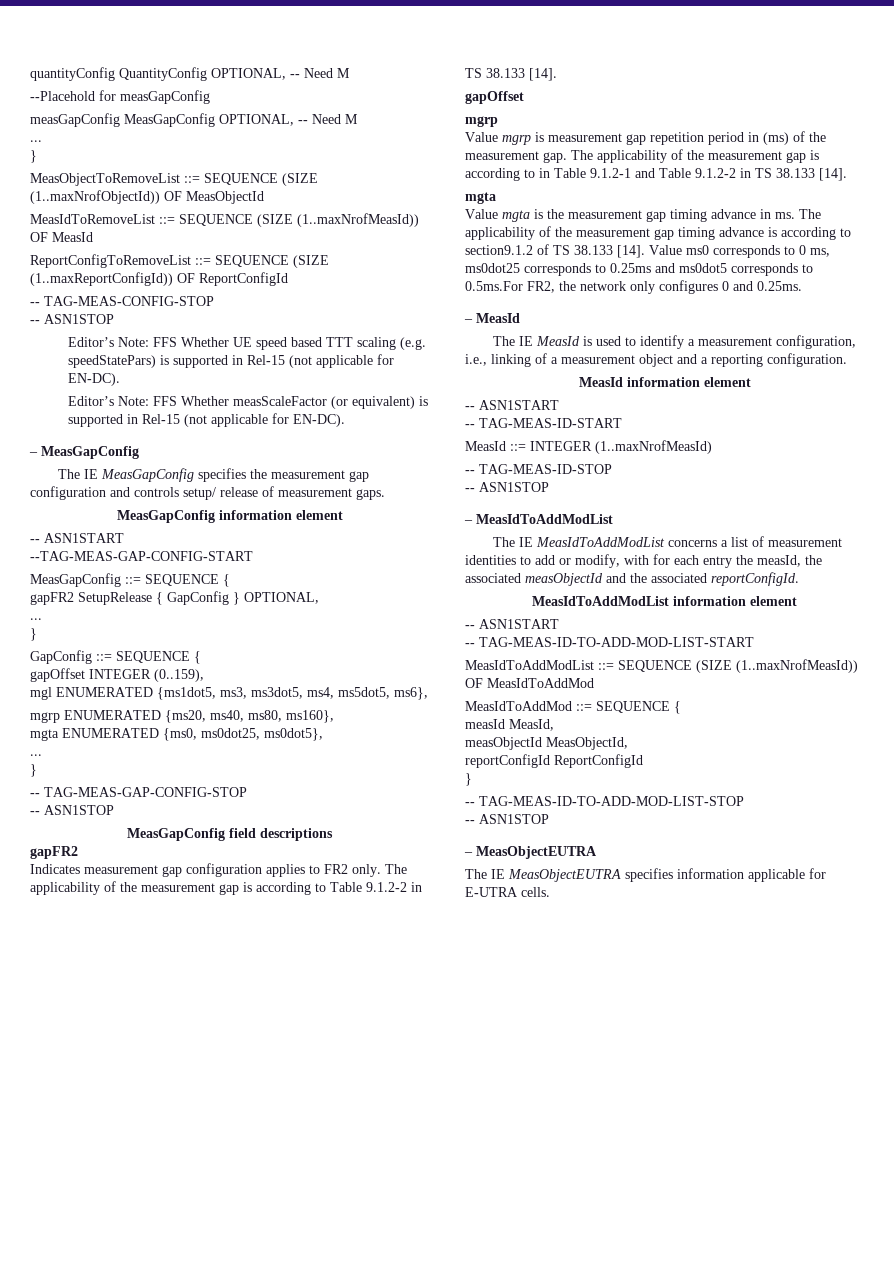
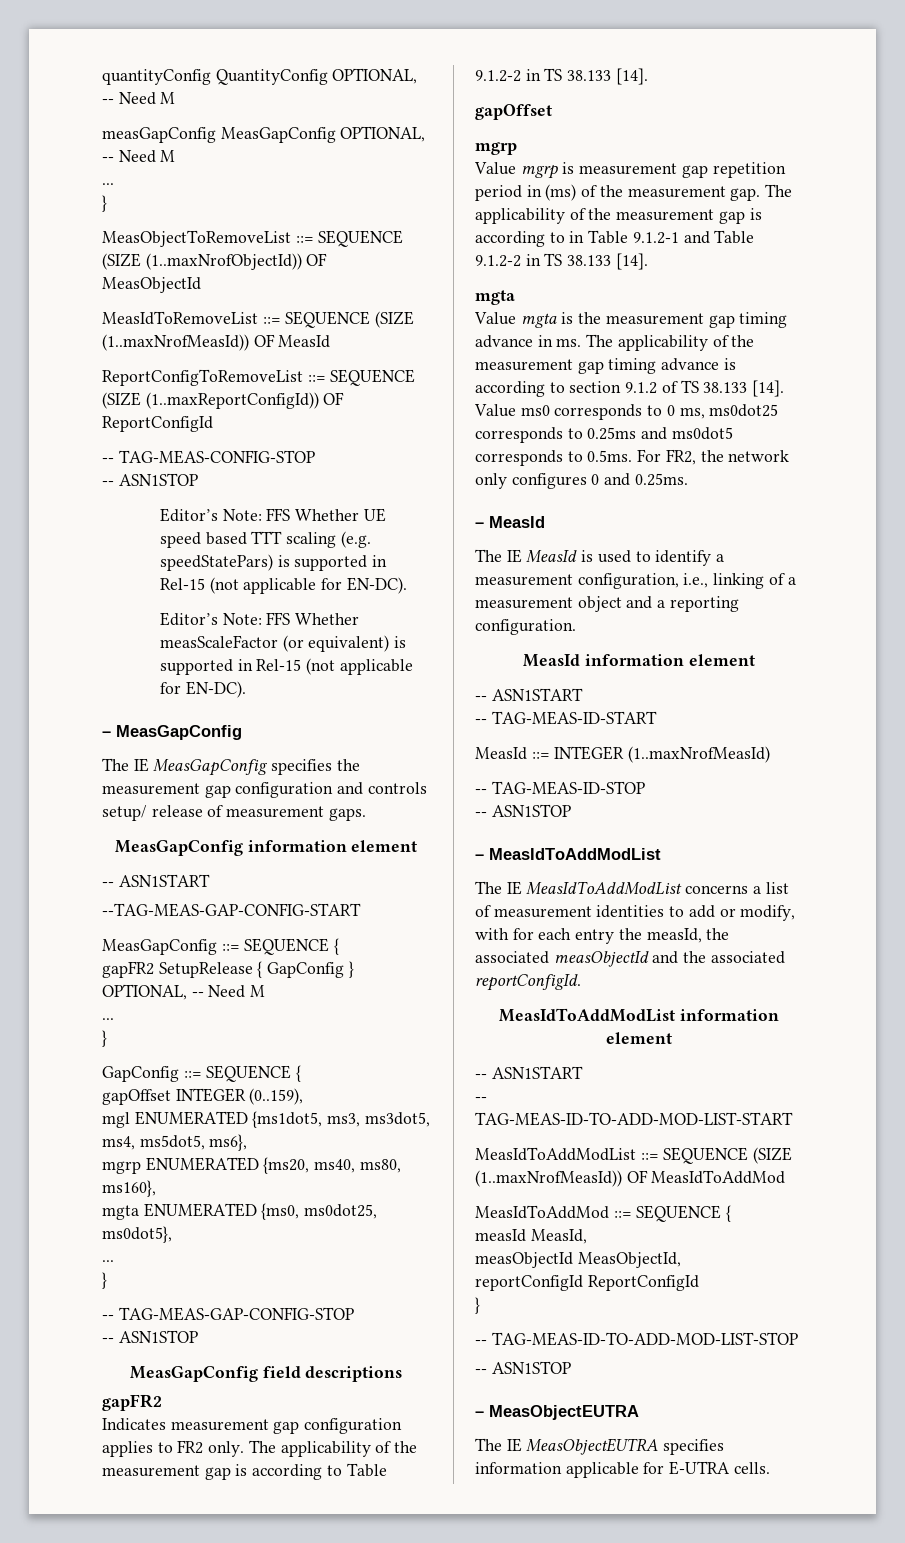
[30,90,210,104] // --Placehold for measGapConfig -> (176, 98) none
(319, 598) none -> [191,985,266,998] -- Need M
[465,245,533,255] section9.1.2 -> [569,381,658,394] section 9.1.2
[465,281,523,291] 0.5ms.For -> [587,449,662,462] 0.5ms. For

